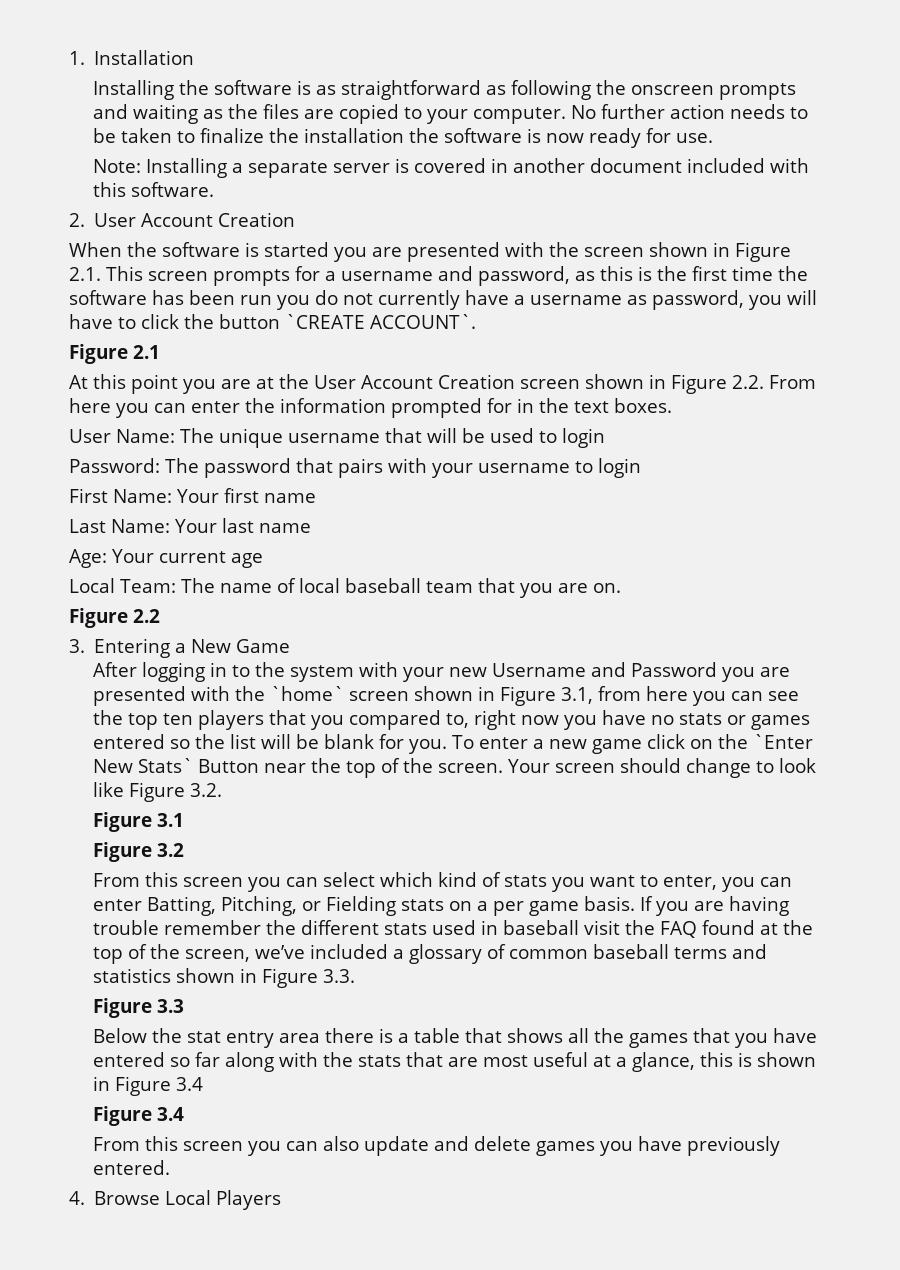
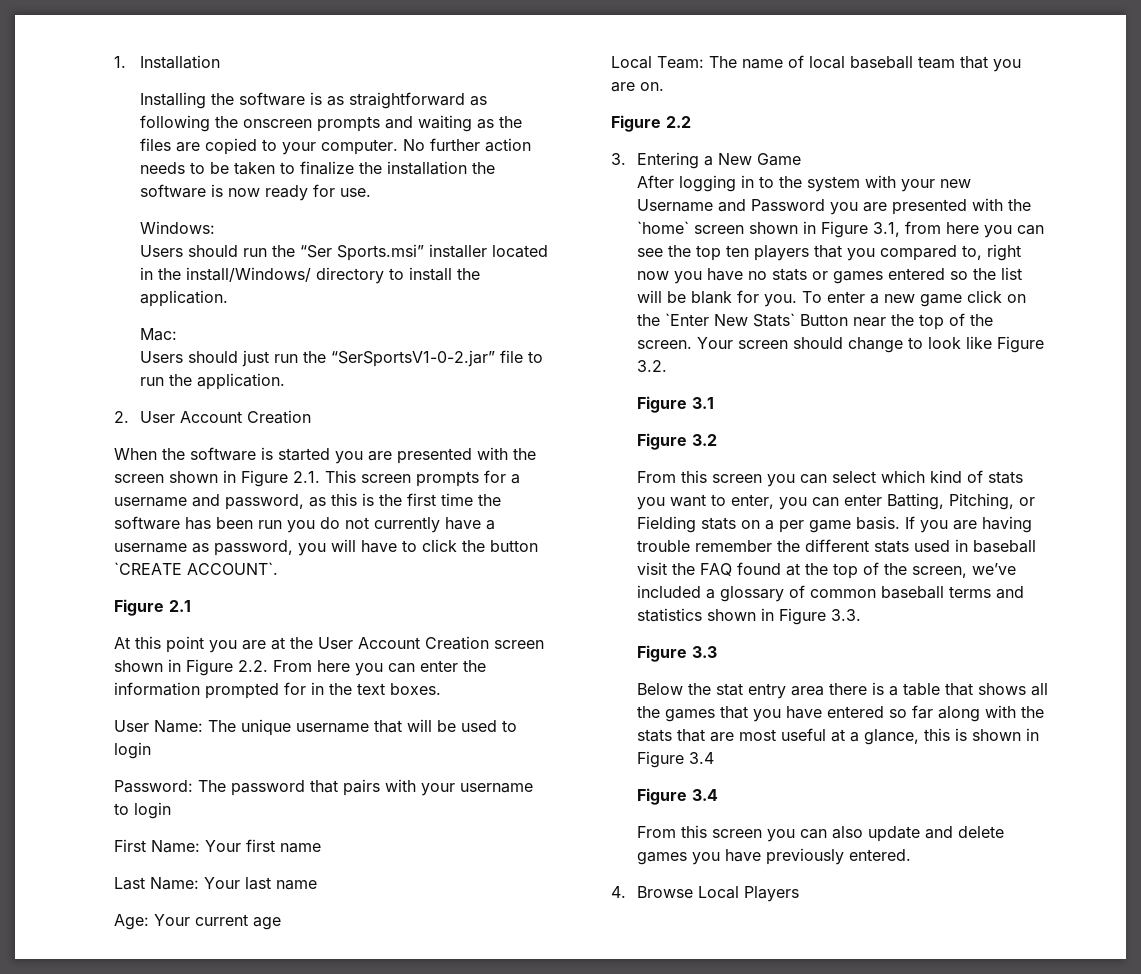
[92,158,809,178] [92,182,214,197] Note: Installing a separate server is covered in another document included with this software. -> [139,221,215,234] [139,244,548,261] [139,267,480,284] [139,290,228,307] [139,328,177,341] [139,350,543,367] [139,373,285,390] Windows: // Users should run the “Ser Sports.msi” installer located in the install/Windows/ directory to install the application. // Mac: // Users should just run the “SerSportsV1-0-2.jar” file to run the application.

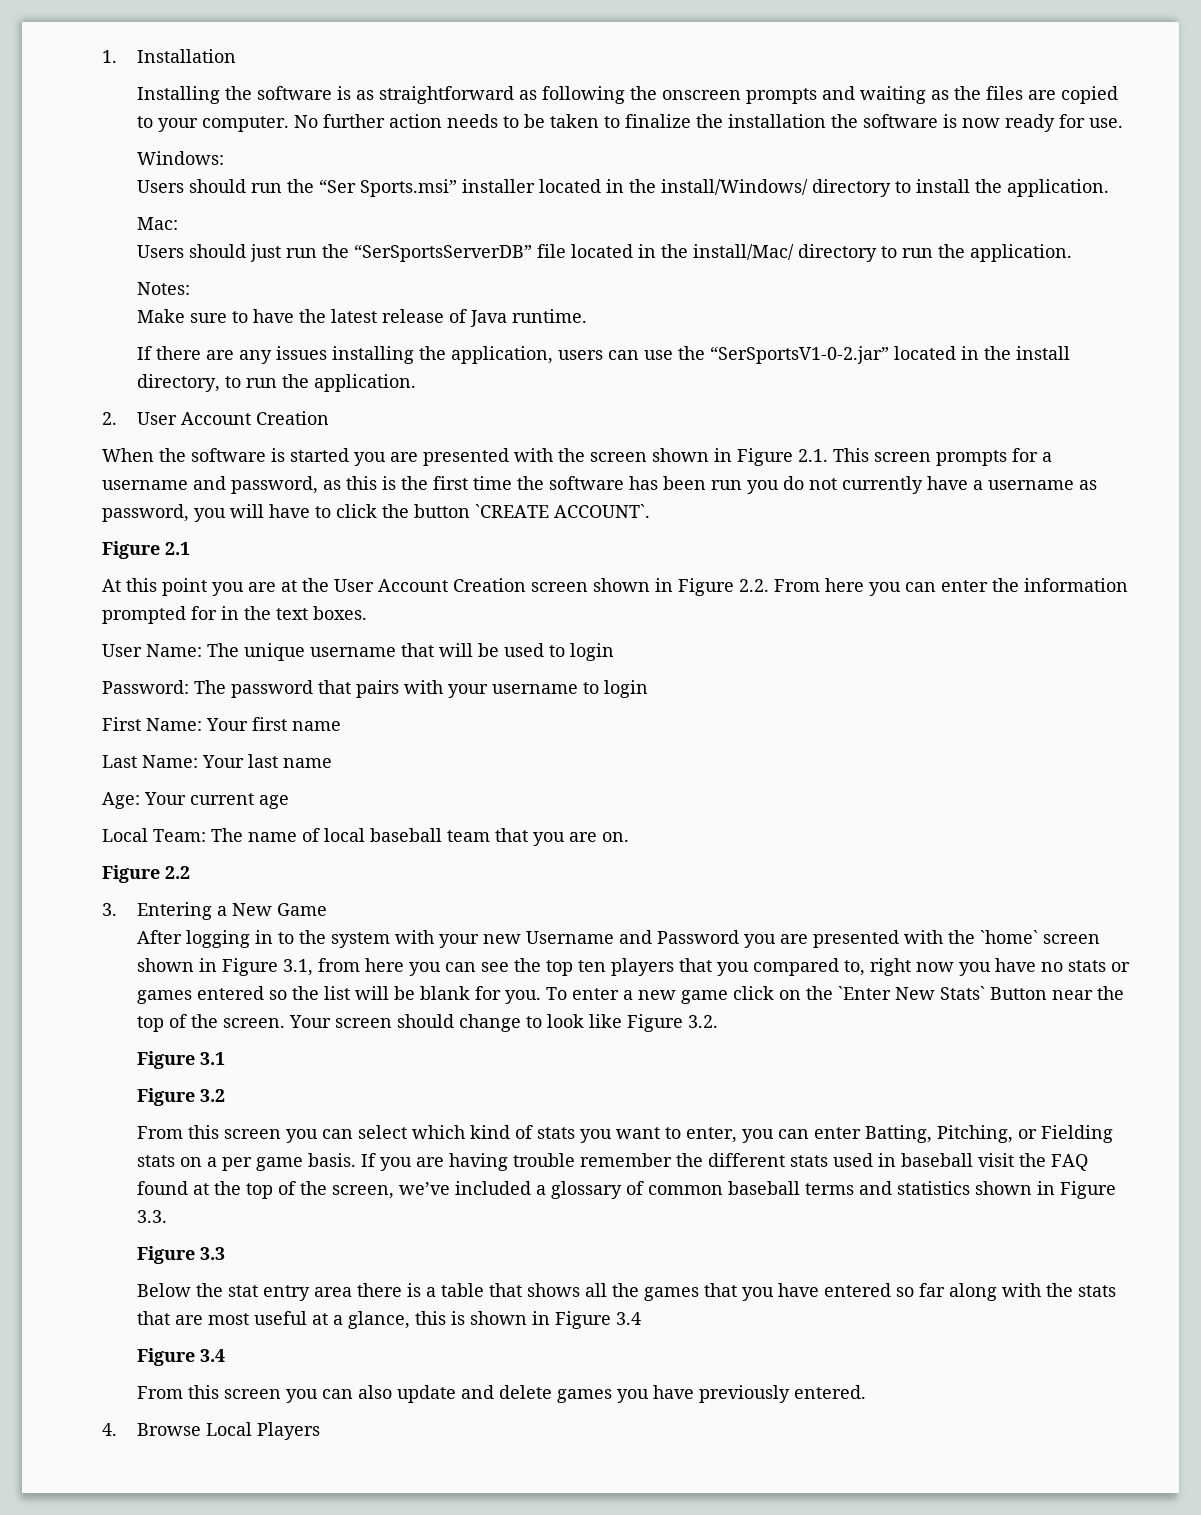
[330,350,523,367] “SerSportsV1-0-2.jar” file -> [354,244,1073,262] [137,282,191,295] [137,309,588,327] [137,346,1071,364] [137,374,221,392] “SerSportsServerDB” file located in the install/Mac/ directory to run the application. // Notes: // Make sure to have the latest release of Java runtime. // If there are any issues installing the application, users can use the “SerSportsV1-0-2.jar” located in the install directory,

